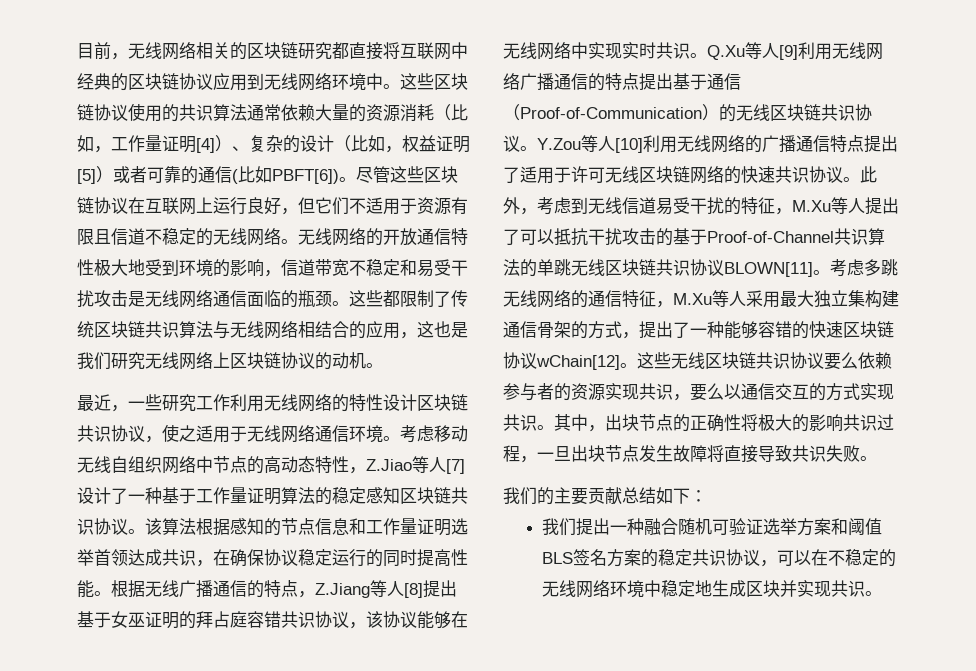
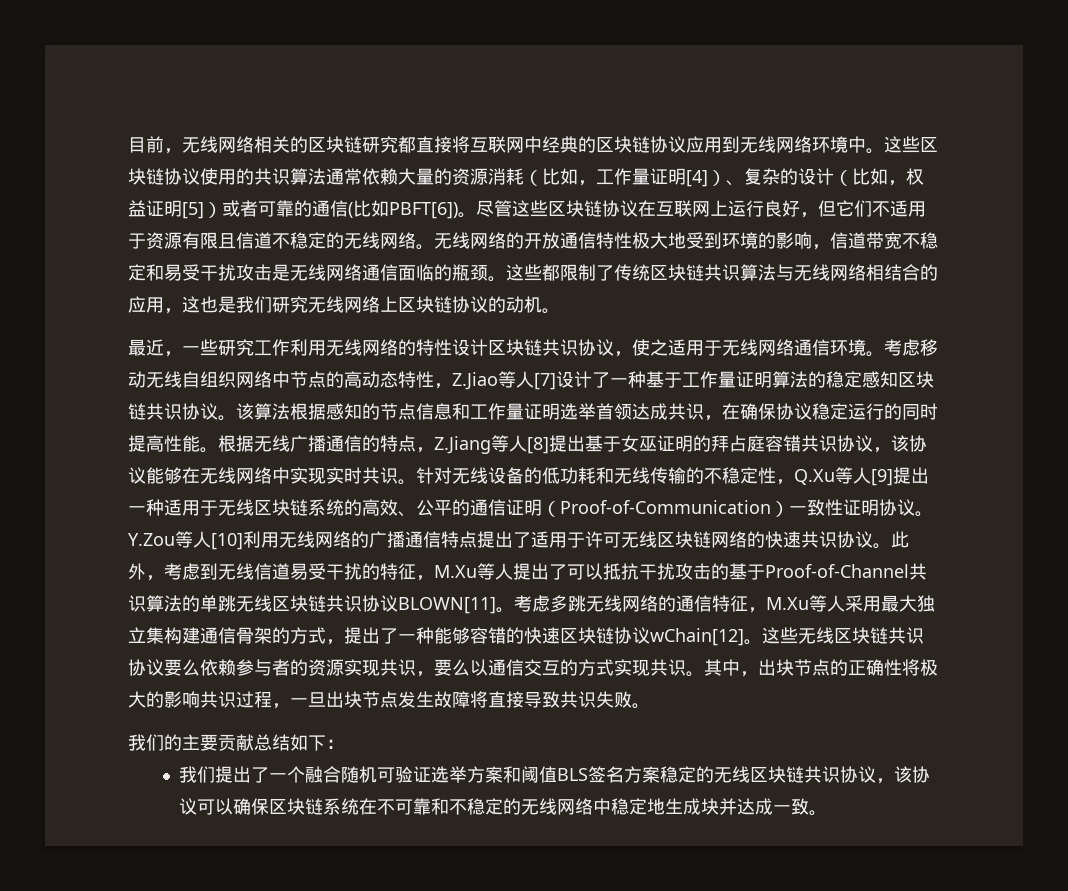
[707,42,883,60] [503,73,741,91] [503,104,855,122] Q.Xu等人[9]利用无线网络广播通信的特点提出基于通信（Proof-of-Communication）的无线区块链共识 -> [416,467,929,486] [128,499,879,517] 针对无线设备的低功耗和无线传输的不稳定性，Q.Xu等人[9]提出一种适用于无线区块链系统的高效、公平的通信证明（Proof-of-Communication）一致性证明
[610,518,645,535] 一种 -> [251,766,306,783] 了一个
[641,549,897,567] [542,580,645,598] 的稳定共识协议，可以在不稳定的无线网络环境 -> [660,766,931,784] [179,798,594,815] 稳定的无线区块链共识协议，该协议可以确保区块链系统在不可靠和不稳定的无线网络
[746,580,866,597] 区块并实现共识 -> [701,798,810,815] 块并达成一致

